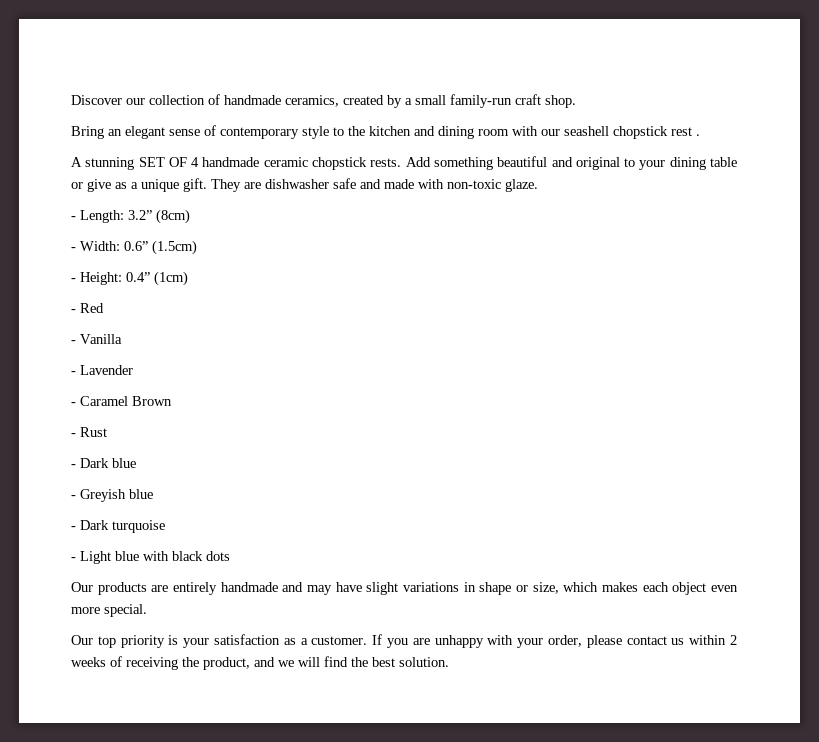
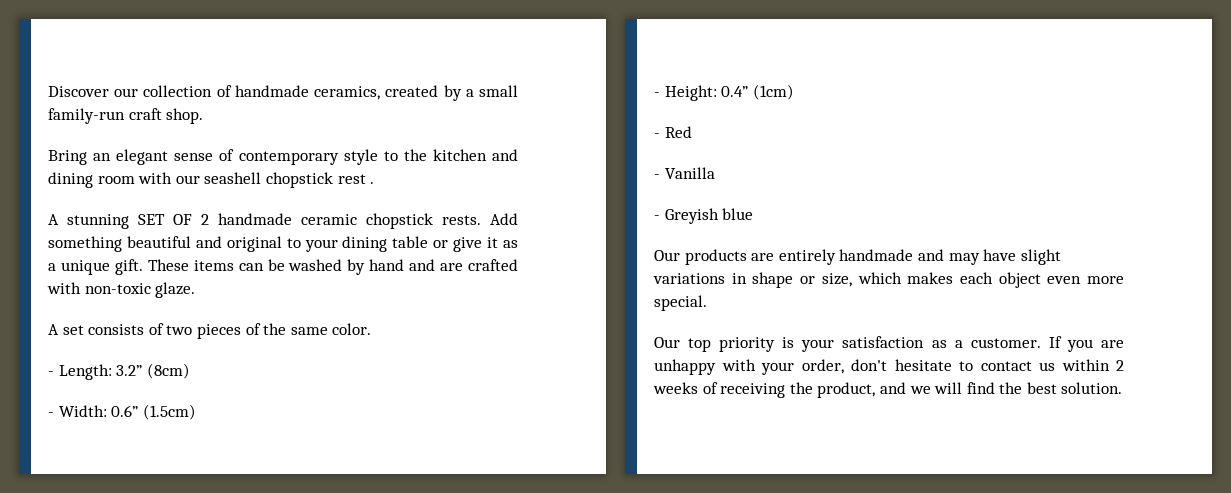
[191,157,200,167] 4 -> [201,214,209,225] 2
(111, 185) none -> [487,237,499,248] it
[211,178,538,192] They are dishwasher safe and made with non-toxic glaze. -> [147,259,518,275] [47,282,196,298] [48,323,372,339] These items can be washed by hand and are crafted with non-toxic glaze. // A set consists of two pieces of the same color.
[80,365,133,375] [71,396,172,406] [71,427,107,437] [71,458,136,468] [71,489,153,502] [71,520,165,533] [71,551,230,564] Lavender // - Caramel Brown // - Rust // - Dark blue // - Greyish blue // - Dark turquoise // - Light blue with black dots -> [664,208,754,224] Greyish blue
[586,635,622,648] please -> [851,359,973,371] don't hesitate to

